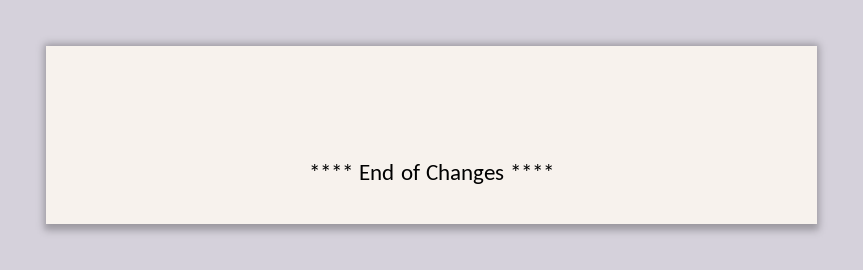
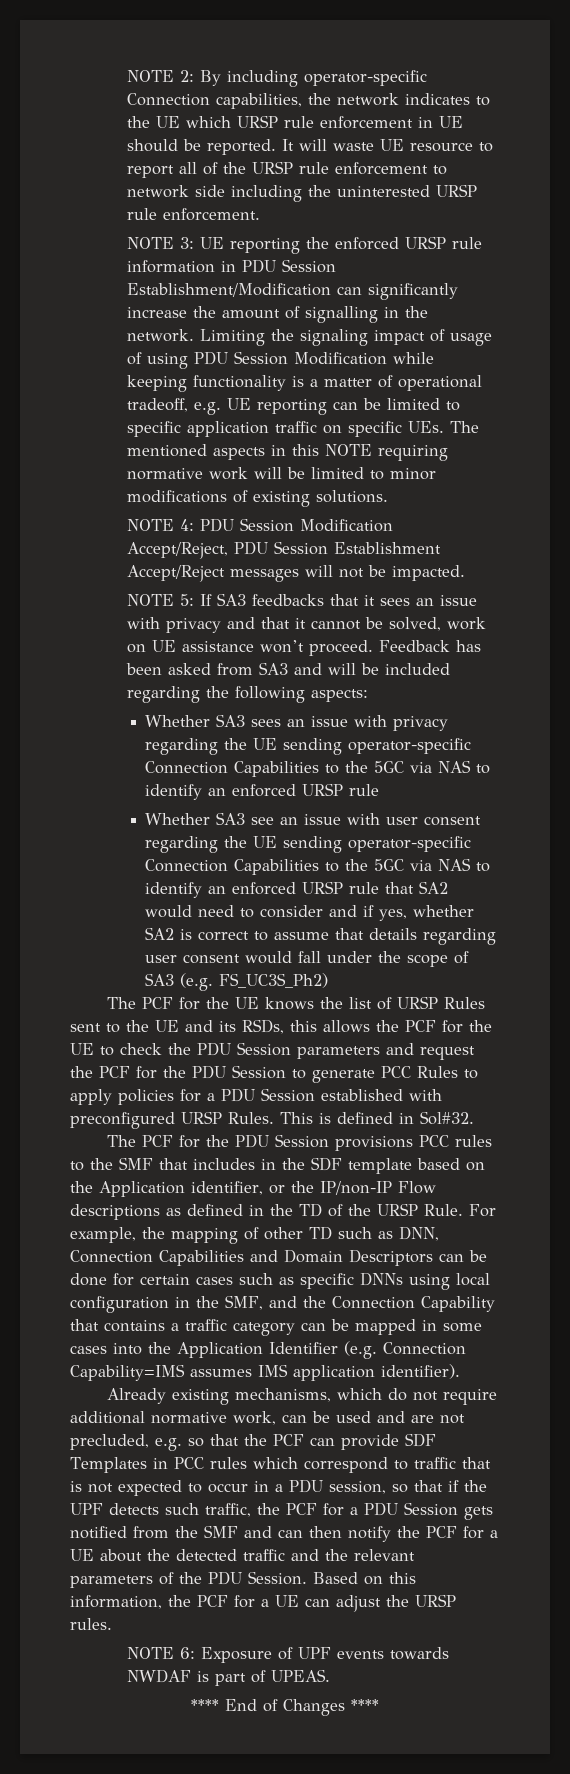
(309, 172) none -> [127,70,428,87] [127,93,491,109] [127,115,464,129] [127,139,494,155] [127,161,448,178] [127,184,478,202] [127,208,261,221] [127,236,483,254] [127,259,337,273] [127,283,459,300] [127,306,429,323] [127,329,493,346] [127,351,435,369] [127,375,483,392] [127,398,461,415] [127,421,480,437] [127,444,449,461] [127,467,437,480] [127,490,389,507] [127,518,394,532] [127,541,442,559] [127,565,466,582] [127,593,478,606] [127,617,487,633] [127,640,482,656] [126,662,451,676] [127,686,369,703] [145,714,449,731] [145,738,472,755] [145,760,491,777] [145,783,380,800] [145,812,482,826] [145,836,472,853] [145,858,491,875] [145,881,449,898] [145,905,475,921] [145,927,497,945] [145,951,470,967] [145,973,329,991] [106,996,485,1010] [70,1019,492,1034] [70,1042,475,1060] [70,1065,478,1083] [70,1088,442,1105] [70,1111,474,1129] [106,1134,492,1151] [70,1157,485,1174] [70,1181,436,1197] [70,1203,496,1220] [70,1226,439,1244] [70,1249,487,1266] [70,1272,490,1290] [70,1295,495,1313] [70,1319,482,1336] [70,1341,466,1359] [70,1364,460,1381] [106,1388,497,1405] [70,1411,465,1425] [70,1433,436,1451] [70,1457,491,1473] [70,1479,487,1496] [70,1502,493,1520] [70,1525,498,1542] [70,1549,415,1562] [70,1571,416,1588] [70,1594,456,1612] [70,1618,112,1630] [127,1647,450,1663] [127,1669,331,1686] NOTE 2: By including operator-specific Connection capabilities, the network indicates to the UE which URSP rule enforcement in UE should be reported. It will waste UE resource to report all of the URSP rule enforcement to network side including the uninterested URSP rule enforcement. // NOTE 3: UE reporting the enforced URSP rule information in PDU Session Establishment/Modification can significantly increase the amount of signalling in the network. Limiting the signaling impact of usage of using PDU Session Modification while keeping functionality is a matter of operational tradeoff, e.g. UE reporting can be limited to specific application traffic on specific UEs. The mentioned aspects in this NOTE requiring normative work will be limited to minor modifications of existing solutions. // NOTE 4: PDU Session Modification Accept/Reject, PDU Session Establishment Accept/Reject messages will not be impacted. // NOTE 5: If SA3 feedbacks that it sees an issue with privacy and that it cannot be solved, work on UE assistance won’t proceed. Feedback has been asked from SA3 and will be included regarding the following aspects: // Whether SA3 sees an issue with privacy regarding the UE sending operator-specific Connection Capabilities to the 5GC via NAS to identify an enforced URSP rule // Whether SA3 see an issue with user consent regarding the UE sending operator-specific Connection Capabilities to the 5GC via NAS to identify an enforced URSP rule that SA2 would need to consider and if yes, whether SA2 is correct to assume that details regarding user consent would fall under the scope of SA3 (e.g. FS_UC3S_Ph2) // The PCF for the UE knows the list of URSP Rules sent to the UE and its RSDs, this allows the PCF for the UE to check the PDU Session parameters and request the PCF for the PDU Session to generate PCC Rules to apply policies for a PDU Session established with preconfigured URSP Rules. This is defined in Sol#32. // The PCF for the PDU Session provisions PCC rules to the SMF that includes in the SDF template based on the Application identifier, or the IP/non-IP Flow descriptions as defined in the TD of the URSP Rule. For example, the mapping of other TD such as DNN, Connection Capabilities and Domain Descriptors can be done for certain cases such as specific DNNs using local configuration in the SMF, and the Connection Capability that contains a traffic category can be mapped in some cases into the Application Identifier (e.g. Connection Capability=IMS assumes IMS application identifier). // Already existing mechanisms, which do not require additional normative work, can be used and are not precluded, e.g. so that the PCF can provide SDF Templates in PCC rules which correspond to traffic that is not expected to occur in a PDU session, so that if the UPF detects such traffic, the PCF for a PDU Session gets notified from the SMF and can then notify the PCF for a UE about the detected traffic and the relevant parameters of the PDU Session. Based on this information, the PCF for a UE can adjust the URSP rules. // NOTE 6: Exposure of UPF events towards NWDAF is part of UPEAS. //

